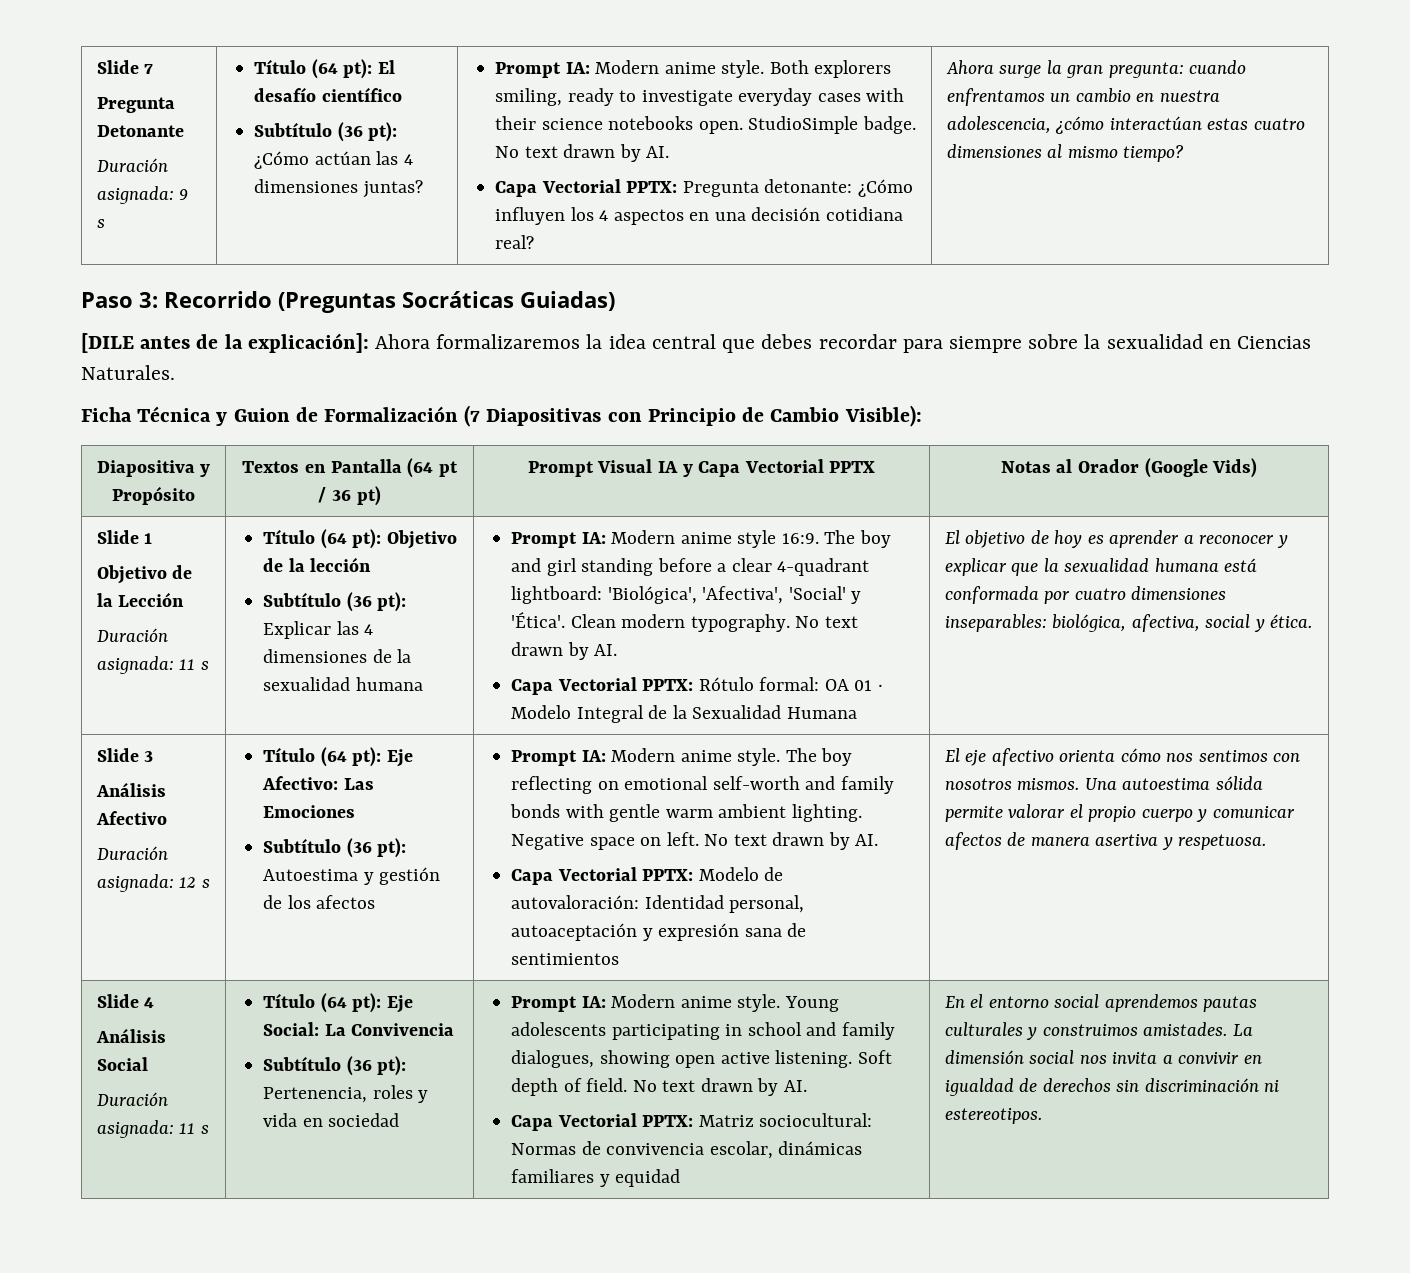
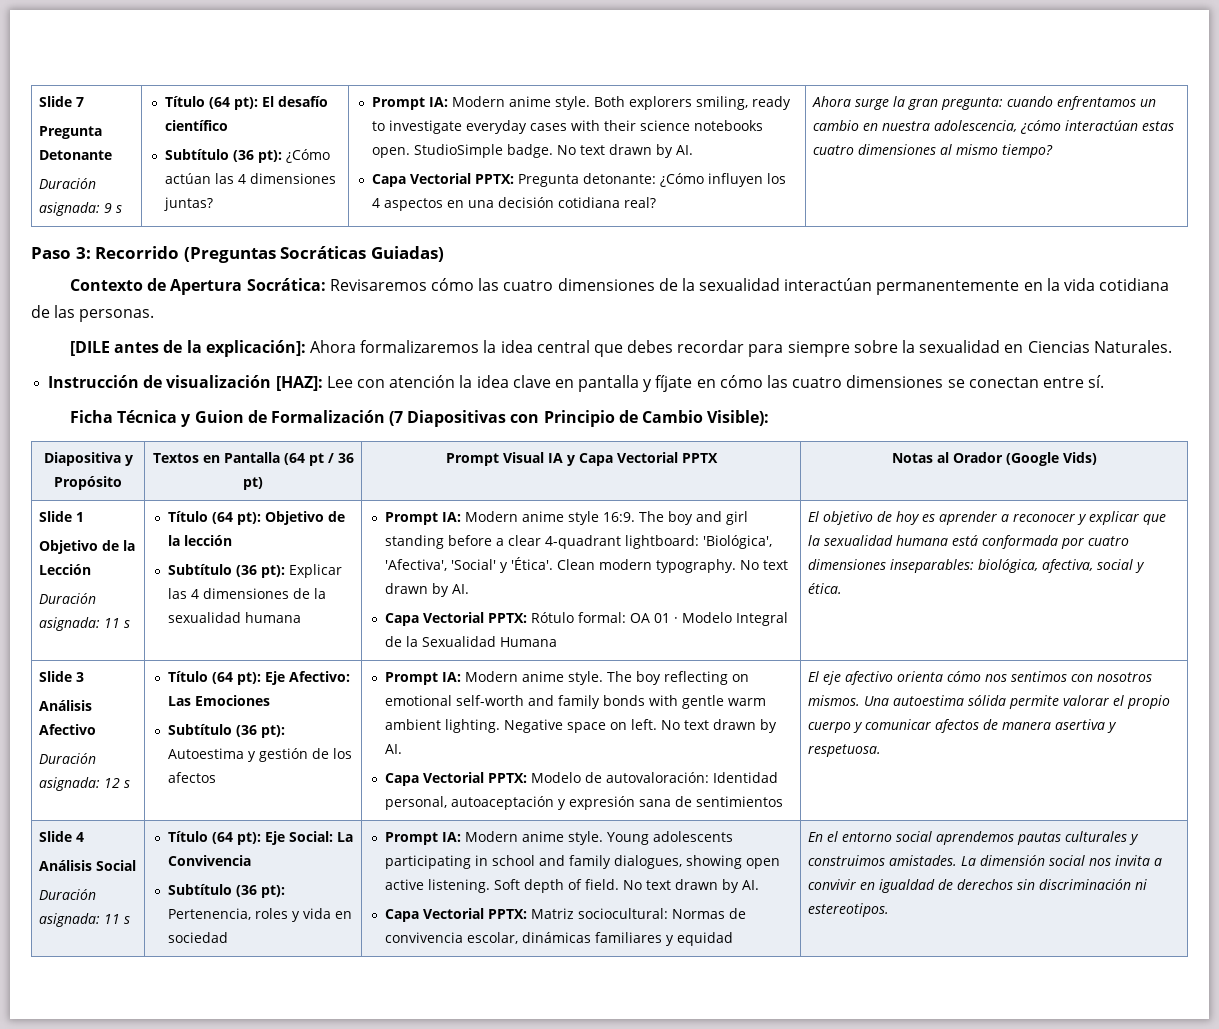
(615, 301) none -> [70,278,1170,295] [31,305,155,322] // Contexto de Apertura Socrática: Revisaremos cómo las cuatro dimensiones de la sexualidad interactúan permanentemente en la vida cotidiana de las personas.
(175, 372) none -> [48,375,1105,392] // Instrucción de visualización [HAZ]: Lee con atención la idea clave en pantalla y fíjate en cómo las cuatro dimensiones se conectan entre sí.

